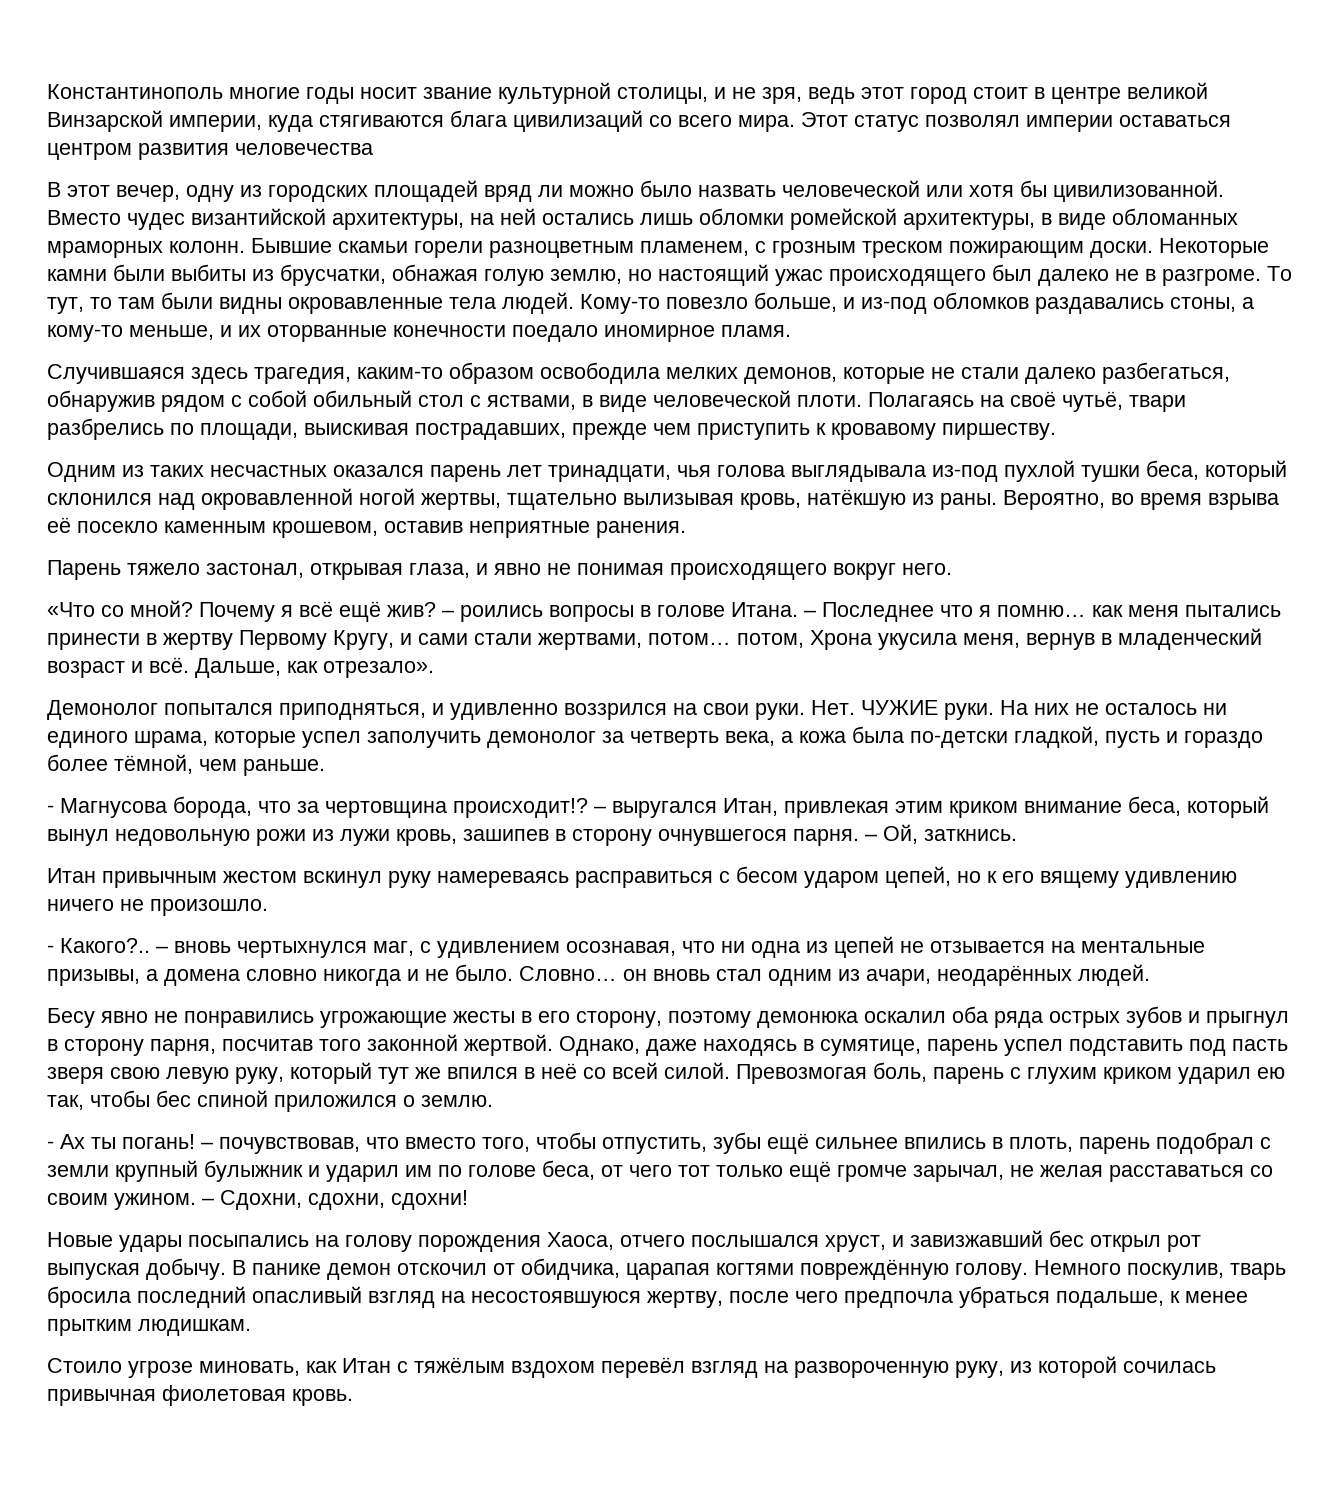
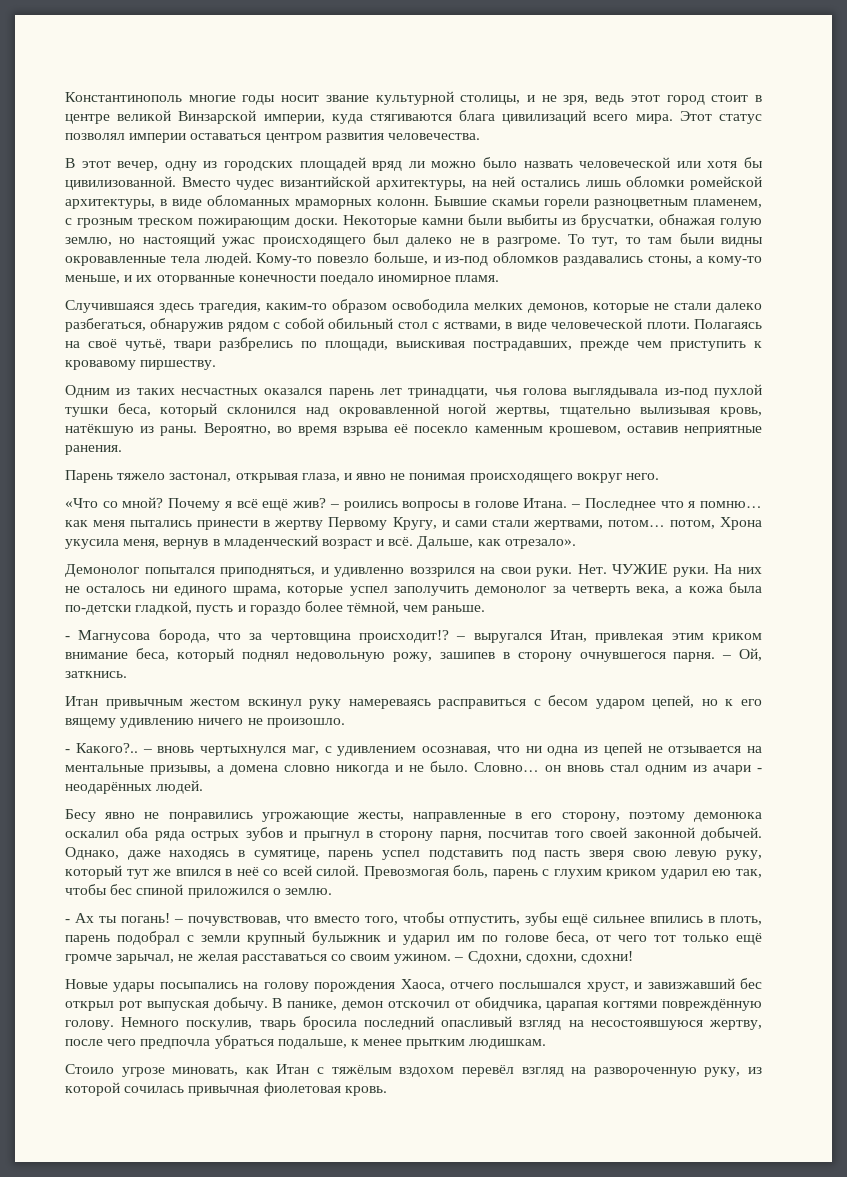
[649,115,672,127] со -> (587, 117) none
[235,143,373,155] человечества -> [387,133,480,140] человечества.
[47,829,457,846] вынул недовольную рожи из лужи кровь, -> [241,652,433,662] поднял недовольную рожу,
[866,969,931,986] ачари, -> [713,765,762,775] ачари -
[453,1011,515,1023] жесты -> [356,812,507,822] жесты, направленные
[367,1034,553,1056] законной жертвой. -> [590,827,763,841] своей законной добычей.
[252,1263,321,1275] панике -> [287,1001,338,1010] панике,

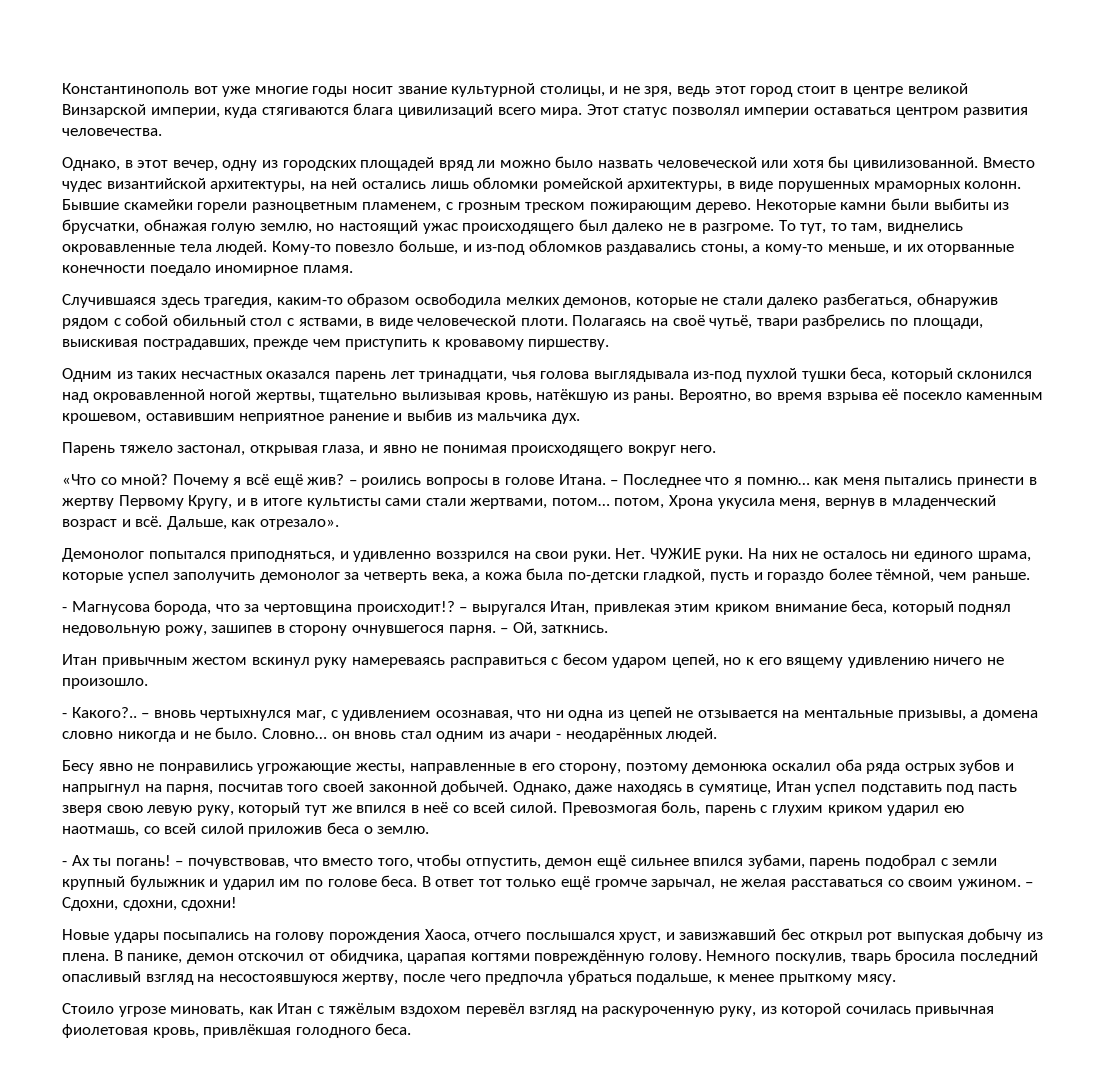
(182, 97) none -> [193,86,251,97] вот уже
[65,158,75,168] В -> [62,157,133,171] Однако, в
[207,195,290,206] обломанных -> [778,181,871,192] порушенных
[492,199,539,206] скамьи -> [123,199,193,210] скамейки
[295,218,338,228] доски. -> [696,202,752,213] дерево.
[648,233,763,247] там были видны -> [851,223,964,234] там, виднелись
[626,426,762,436] [65,445,122,455] оставив неприятные ранения. -> [145,409,580,424] оставившим неприятное ранение и выбив из мальчика дух.
(450, 523) none -> [250,498,381,509] в итоге культисты
[303,831,434,841] прыгнул в сторону -> [62,784,162,795] напрыгнул на
[328,850,374,860] парень -> [775,781,811,792] Итан
[735,869,762,878] [65,884,269,898] так, чтобы бес спиной приложился -> [62,822,359,837] наотмашь, со всей силой приложив беса
[525,912,558,926] зубы -> [545,858,593,869] демон
[650,916,762,925] впились в плоть, -> [693,854,805,869] впился зубами,
[556,931,647,944] беса, от чего -> [381,875,475,887] беса. В ответ
[213,997,268,1011] добычу. -> [968,928,1044,943] [62,953,109,961] добычу из плена.
[406,1039,547,1049] прытким людишкам. -> [779,974,896,985] прыткому мясу.
[593,1067,697,1077] развороченную -> [602,1006,715,1017] раскуроченную
[344,1086,387,1096] кровь. -> [152,1023,412,1038] кровь, привлёкшая голодного беса.

